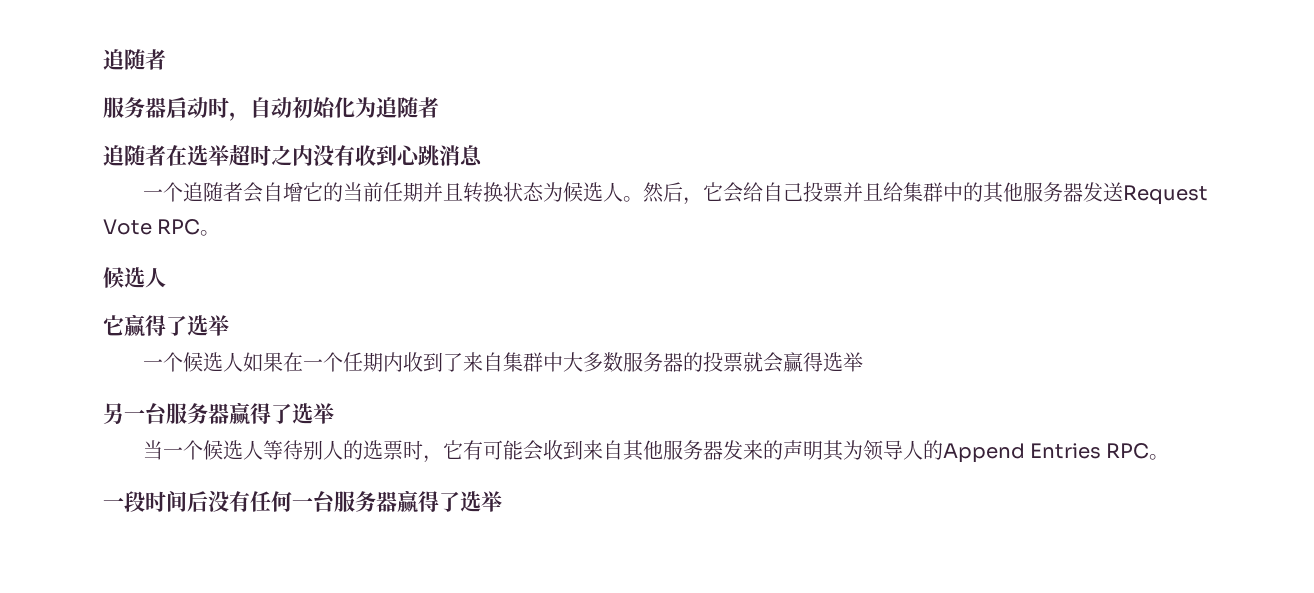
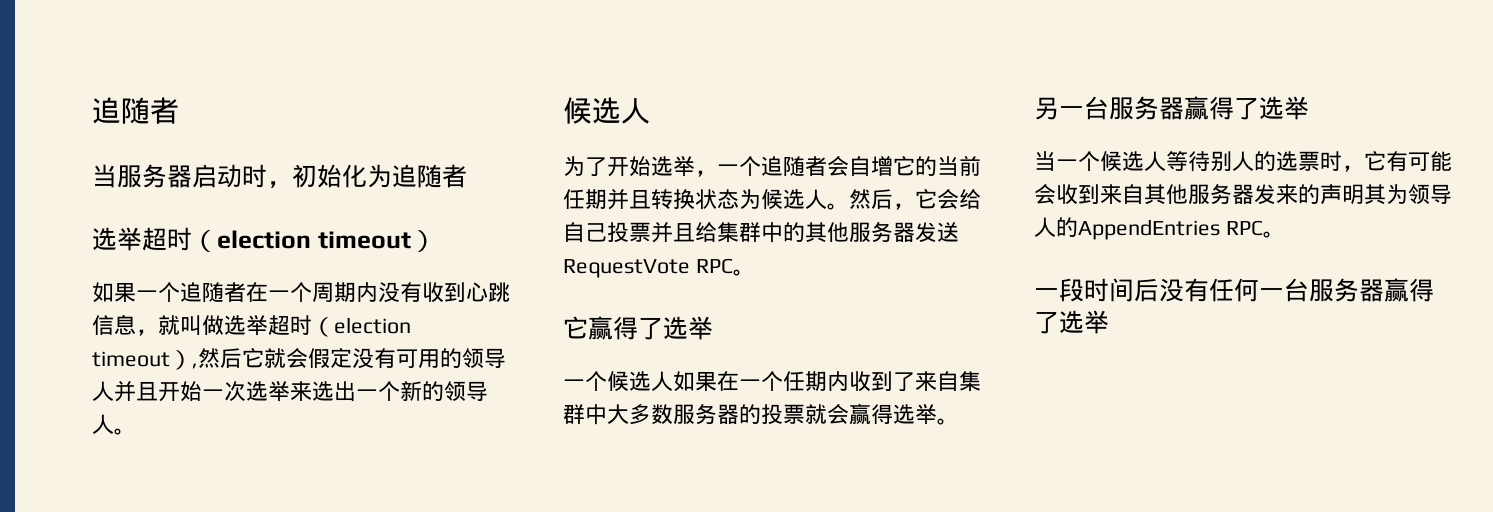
[103,49,166,70] 追随者 // -> [92,97,179,124] [92,164,117,188] 追随者 // 当
[250,97,292,118] 自动 -> (292, 185) none
[103,144,292,166] 追随者在选举超时之 -> [92,227,436,252] [92,282,356,303] 选举超时（election timeout） // 如果一个追随者在一个周期
[439,145,460,166] 消 -> [92,315,114,335] 信
(483, 155) // -> [136,315,411,337] [92,348,506,370] [92,381,488,402] [92,414,136,435] [563,97,650,124] [563,156,717,177] ，就叫做选举超时（election timeout）,然后它就会假定没有可用的领导人并且开始一次选举来选出一个新的领导人。 // 候选人 // 为了开始选举，
[1122,185,1208,205] [103,219,221,236] [103,267,166,288] Request Vote RPC。 // 候选人 -> [563,258,755,278] RequestVote RPC。
(863, 362) none -> [937,418,959,425] 。
[942,443,1102,463] Append Entries -> [1078,219,1220,240] AppendEntries

